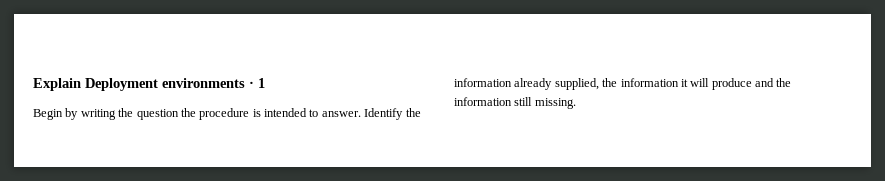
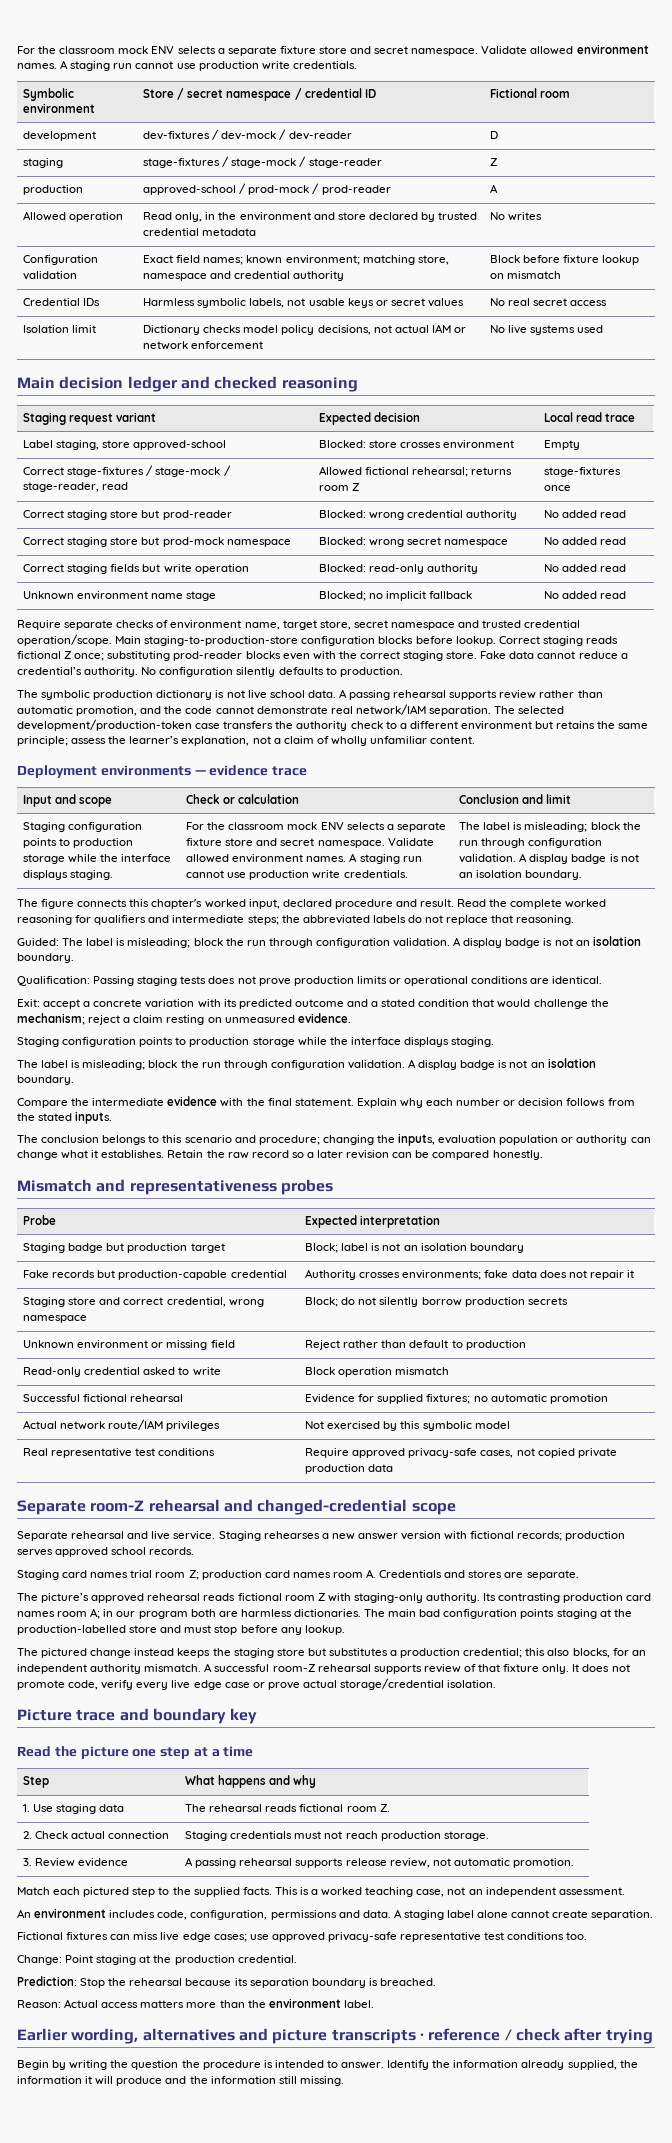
[33,78,265,91] Explain Deployment environments · 1 -> [17,44,649,56] [17,60,357,71] [23,88,75,101] [23,103,96,113] [143,88,376,101] [490,88,571,98] [23,131,97,141] [143,129,352,140] [490,131,499,139] [23,158,64,168] [143,156,382,168] [490,158,498,166] [23,185,84,195] [143,183,391,195] [490,184,499,193] [23,211,124,222] [143,212,478,222] [143,228,257,236] [490,212,543,221] [23,255,99,265] [23,271,78,280] [143,255,449,265] [143,271,345,281] [490,255,640,265] [490,271,562,279] [23,298,101,306] [143,298,464,308] [490,298,608,306] [23,325,97,333] [143,324,466,335] [143,341,264,350] [490,325,604,335] [17,376,358,392] [23,412,157,425] [319,412,421,425] [544,412,636,422] [23,440,227,450] [319,440,515,449] [544,440,581,450] [23,465,231,477] [23,482,129,492] [319,466,513,477] [319,483,360,491] [544,467,622,477] [544,485,572,491] [23,510,232,520] [319,510,518,520] [544,510,627,518] [23,537,291,547] [319,537,509,547] [544,537,627,545] [23,564,249,574] [319,564,479,574] [544,564,627,572] [23,591,217,601] [319,591,473,601] [544,591,627,599] [17,620,581,630] [17,634,618,646] [17,651,628,661] [17,667,403,677] [17,689,603,700] [17,704,565,716] [17,719,649,731] [17,736,476,746] [17,765,308,778] [23,794,113,807] [186,794,300,804] [459,794,572,804] [23,822,143,832] [23,838,134,848] [23,854,172,864] [23,870,114,880] [186,822,446,832] [186,838,434,848] [186,853,422,864] [186,870,408,880] [459,822,641,832] [459,838,603,848] [459,853,639,864] [459,870,583,880] [17,899,607,909] [17,915,575,925] [17,936,641,948] [17,953,74,963] [17,976,603,986] [17,999,609,1009] [17,1013,351,1025] [17,1037,495,1047] [17,1058,596,1070] [17,1075,74,1085] [17,1096,635,1108] [17,1111,113,1124] [17,1133,651,1146] [17,1150,543,1160] [17,1179,333,1195] [23,1215,57,1225] [305,1215,441,1228] [23,1243,225,1253] [305,1243,524,1253] [23,1270,287,1280] [305,1269,634,1280] [23,1297,264,1307] [23,1315,88,1323] [305,1297,568,1307] [23,1340,235,1350] [305,1340,526,1350] [23,1367,221,1377] [305,1367,450,1377] [23,1394,184,1402] [305,1394,608,1404] [23,1419,221,1431] [305,1421,510,1431] [23,1448,216,1458] [305,1448,617,1458] [305,1464,394,1474] [17,1499,456,1515] [17,1531,626,1541] [17,1547,195,1557] [17,1569,579,1580] [17,1593,652,1603] [17,1608,632,1619] [17,1625,345,1635] [17,1648,646,1658] [17,1663,630,1674] [17,1678,497,1690] [17,1708,258,1724] [17,1746,254,1759] [23,1776,50,1788] [185,1775,317,1788] [23,1804,125,1814] [185,1804,390,1812] [23,1831,170,1839] [185,1831,489,1841] [23,1858,129,1867] [185,1857,574,1868] [17,1887,625,1897] [17,1908,654,1920] [17,1932,588,1942] [17,1955,297,1965] [17,1976,436,1988] [17,1998,374,2008] [17,2028,653,2044] For the classroom mock ENV selects a separate fixture store and secret namespace. Validate allowed environment names. A staging run cannot use production write credentials. // Symbolic environment | Store / secret namespace / credential ID | Fictional room // development | dev-fixtures / dev-mock / dev-reader | D // staging | stage-fixtures / stage-mock / stage-reader | Z // production | approved-school / prod-mock / prod-reader | A // Allowed operation | Read only, in the environment and store declared by trusted credential metadata | No writes // Configuration validation | Exact field names; known environment; matching store, namespace and credential authority | Block before fixture lookup on mismatch // Credential IDs | Harmless symbolic labels, not usable keys or secret values | No real secret access // Isolation limit | Dictionary checks model policy decisions, not actual IAM or network enforcement | No live systems used // Main decision ledger and checked reasoning // Staging request variant | Expected decision | Local read trace // Label staging, store approved-school | Blocked: store crosses environment | Empty // Correct stage-fixtures / stage-mock / stage-reader, read | Allowed fictional rehearsal; returns room Z | stage-fixtures once // Correct staging store but prod-reader | Blocked: wrong credential authority | No added read // Correct staging store but prod-mock namespace | Blocked: wrong secret namespace | No added read // Correct staging fields but write operation | Blocked: read-only authority | No added read // Unknown environment name stage | Blocked; no implicit fallback | No added read // Require separate checks of environment name, target store, secret namespace and trusted credential operation/scope. Main staging-to-production-store configuration blocks before lookup. Correct staging reads fictional Z once; substituting prod-reader blocks even with the correct staging store. Fake data cannot reduce a credential’s authority. No configuration silently defaults to production. // The symbolic production dictionary is not live school data. A passing rehearsal supports review rather than automatic promotion, and the code cannot demonstrate real network/IAM separation. The selected development/production-token case transfers the authority check to a different environment but retains the same principle; assess the learner’s explanation, not a claim of wholly unfamiliar content. // Deployment environments — evidence trace // Input and scope | Check or calculation | Conclusion and limit // Staging configuration points to production storage while the interface displays staging. | For the classroom mock ENV selects a separate fixture store and secret namespace. Validate allowed environment names. A staging run cannot use production write credentials. | The label is misleading; block the run through configuration validation. A display badge is not an isolation boundary. // The figure connects this chapter's worked input, declared procedure and result. Read the complete worked reasoning for qualifiers and intermediate steps; the abbreviated labels do not replace that reasoning. // Guided: The label is misleading; block the run through configuration validation. A display badge is not an isolation boundary. // Qualification: Passing staging tests does not prove production limits or operational conditions are identical. // Exit: accept a concrete variation with its predicted outcome and a stated condition that would challenge the mechanism; reject a claim resting on unmeasured evidence. // Staging configuration points to production storage while the interface displays staging. // The label is misleading; block the run through configuration validation. A display badge is not an isolation boundary. // Compare the intermediate evidence with the final statement. Explain why each number or decision follows from the stated inputs. // The conclusion belongs to this scenario and procedure; changing the inputs, evaluation population or authority can change what it establishes. Retain the raw record so a later revision can be compared honestly. // Mismatch and representativeness probes // Probe | Expected interpretation // Staging badge but production target | Block; label is not an isolation boundary // Fake records but production-capable credential | Authority crosses environments; fake data does not repair it // Staging store and correct credential, wrong namespace | Block; do not silently borrow production secrets // Unknown environment or missing field | Reject rather than default to production // Read-only credential asked to write | Block operation mismatch // Successful fictional rehearsal | Evidence for supplied fixtures; no automatic promotion // Actual network route/IAM privileges | Not exercised by this symbolic model // Real representative test conditions | Require approved privacy-safe cases, not copied private production data // Separate room-Z rehearsal and changed-credential scope // Separate rehearsal and live service. Staging rehearses a new answer version with fictional records; production serves approved school records. // Staging card names trial room Z; production card names room A. Credentials and stores are separate. // The picture’s approved rehearsal reads fictional room Z with staging-only authority. Its contrasting production card names room A; in our program both are harmless dictionaries. The main bad configuration points staging at the production-labelled store and must stop before any lookup. // The pictured change instead keeps the staging store but substitutes a production credential; this also blocks, for an independent authority mismatch. A successful room-Z rehearsal supports review of that fixture only. It does not promote code, verify every live edge case or prove actual storage/credential isolation. // Picture trace and boundary key // Read the picture one step at a time // Step | What happens and why // 1. Use staging data | The rehearsal reads fictional room Z. // 2. Check actual connection | Staging credentials must not reach production storage. // 3. Review evidence | A passing rehearsal supports release review, not automatic promotion. // Match each pictured step to the supplied facts. This is a worked teaching case, not an independent assessment. // An environment includes code, configuration, permissions and data. A staging label alone cannot create separation. // Fictional fixtures can miss live edge cases; use approved privacy-safe representative test conditions too. // Change: Point staging at the production credential. // Prediction: Stop the rehearsal because its separation boundary is breached. // Reason: Actual access matters more than the environment label. // Earlier wording, alternatives and picture transcripts · reference / check after trying

